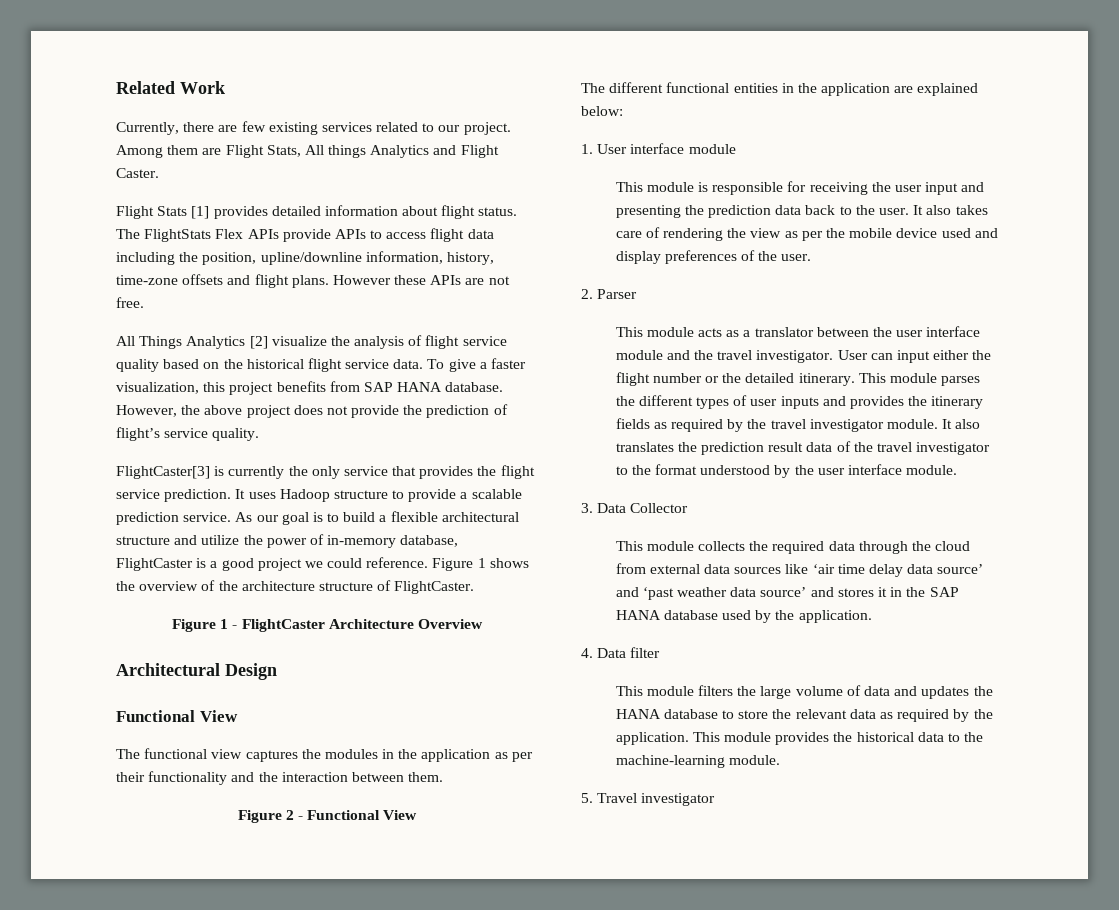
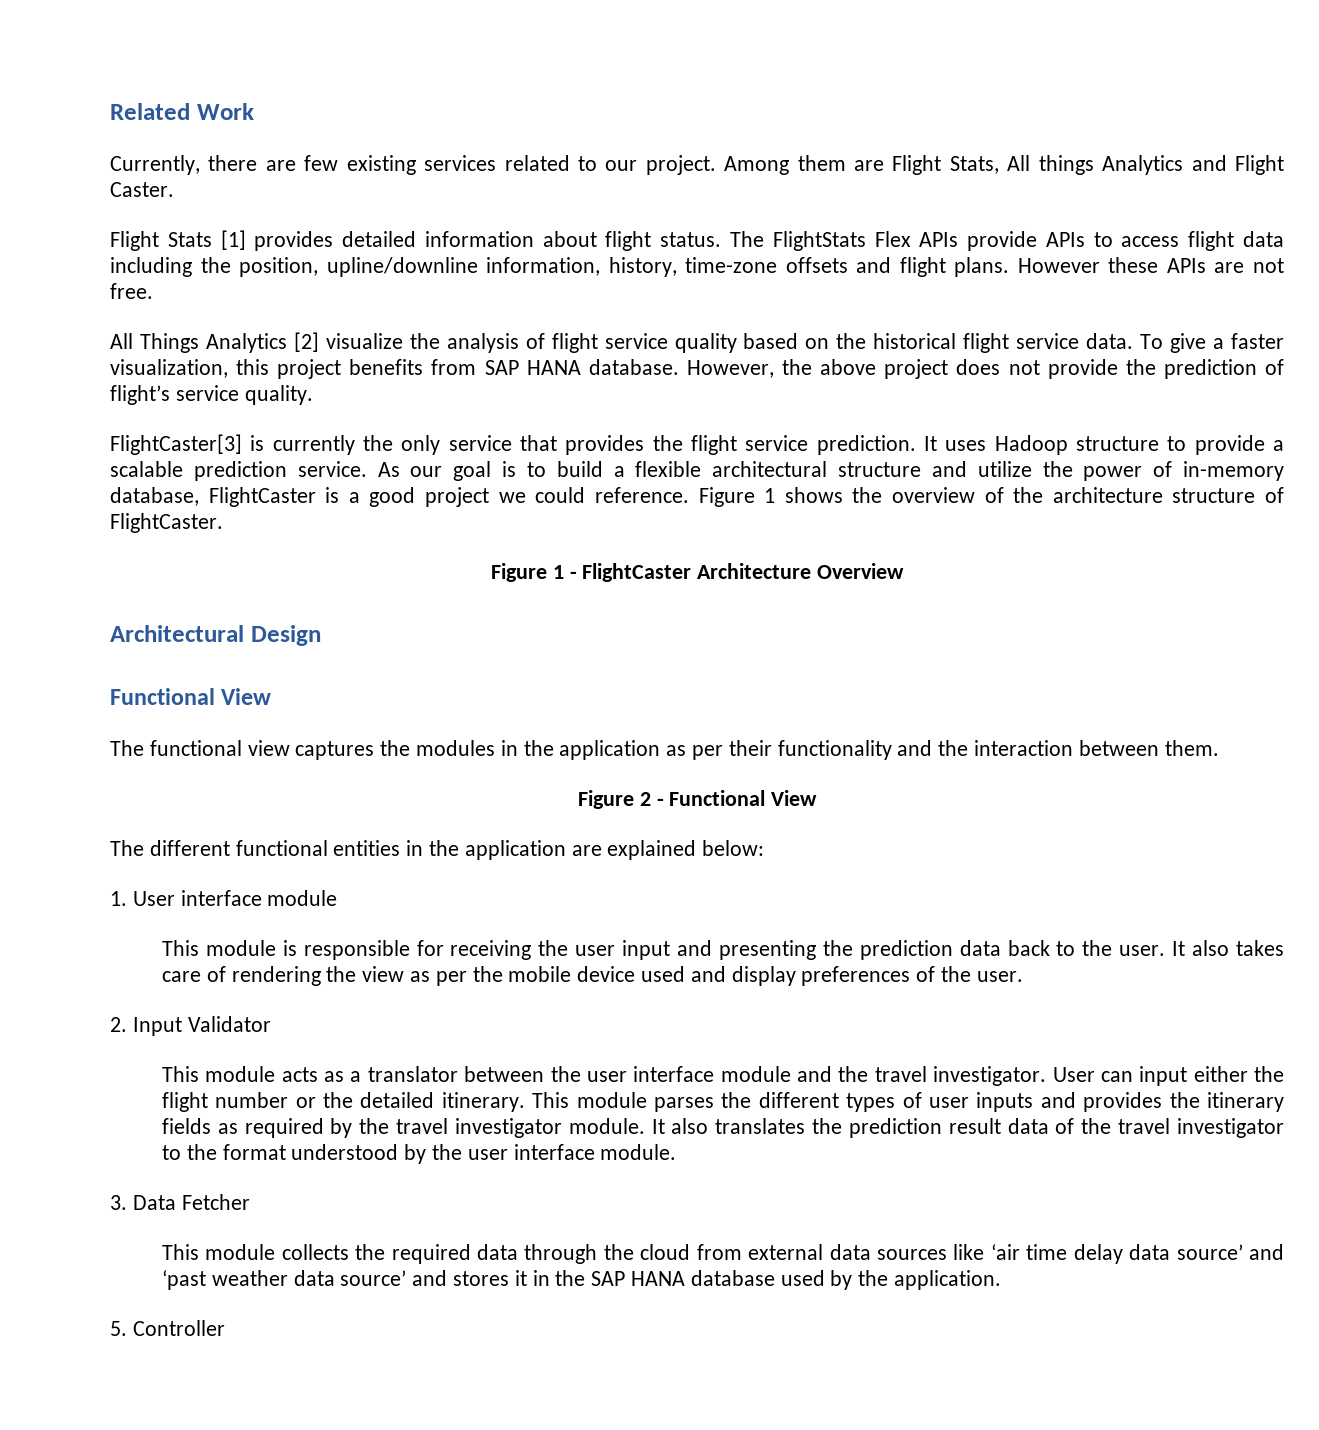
[597,289,638,299] Parser -> [132,1016,271,1036] Input Validator
[630,503,689,513] Collector -> [181,1194,250,1210] Fetcher
[581,647,661,658] [615,685,993,699] [615,709,993,722] [615,732,984,745] [615,755,780,768] // 4. Data filter // This module filters the large volume of data and updates the HANA database to store the relevant data as required by the application. This module provides the historical data to the machine-learning module. -> (1001, 1280) none
[597,793,716,806] Travel investigator -> [132,1320,225,1336] Controller

